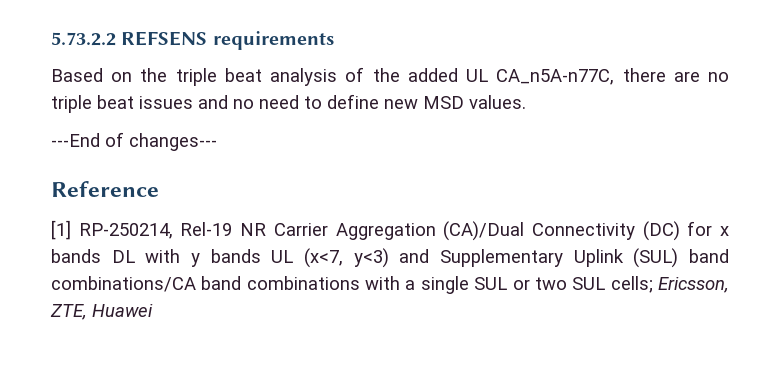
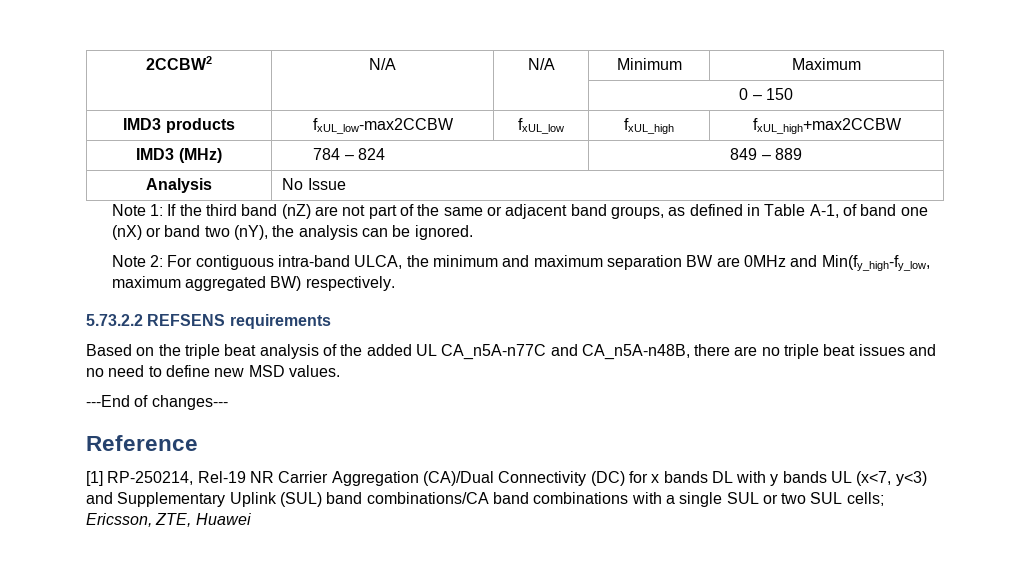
(51, 39) none -> [146,56,212,70] [369,58,396,70] [527,58,555,70] [616,58,682,70] [792,58,861,70] [739,88,793,100] [123,118,235,133] [312,118,454,134] [518,118,564,134] [624,118,674,134] [752,118,902,134] [136,148,222,163] [313,148,386,160] [730,148,802,160] [146,178,212,193] [282,178,346,190] [111,204,928,219] [111,225,473,240] [111,255,930,271] [111,276,395,291] 2CCBW2 | N/A | N/A | Minimum | Maximum // | | | 0 – 150 // IMD3 products | fxUL_low-max2CCBW | fxUL_low | fxUL_high | fxUL_high+max2CCBW // IMD3 (MHz) | 784 – 824 | 849 – 889 // Analysis | No Issue // Note 1: If the third band (nZ) are not part of the same or adjacent band groups, as defined in Table A-1, of band one (nX) or band two (nY), the analysis can be ignored. // Note 2: For contiguous intra-band ULCA, the minimum and maximum separation BW are 0MHz and Min(fy_high-fy_low, maximum aggregated BW) respectively. //
[496,69,615,85] CA_n5A-n77C, -> [441,344,690,360] CA_n5A-n77C and CA_n5A-n48B,

